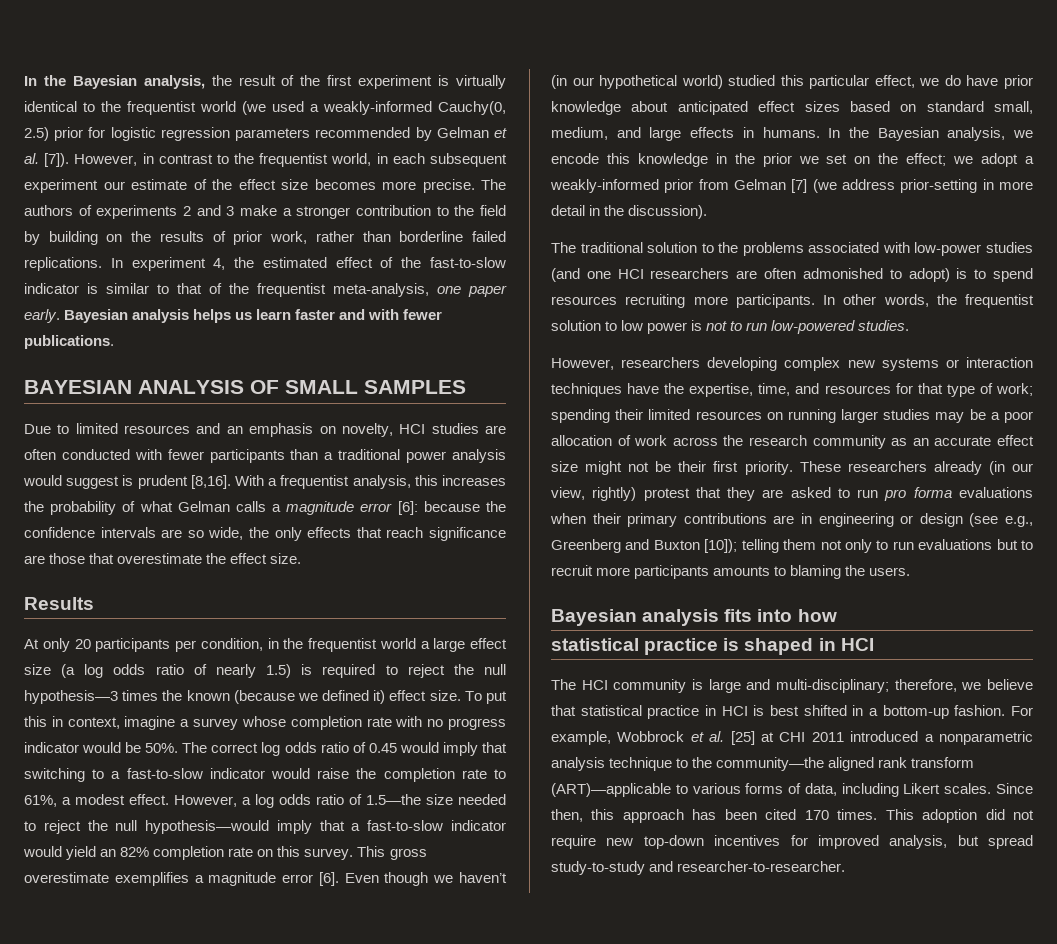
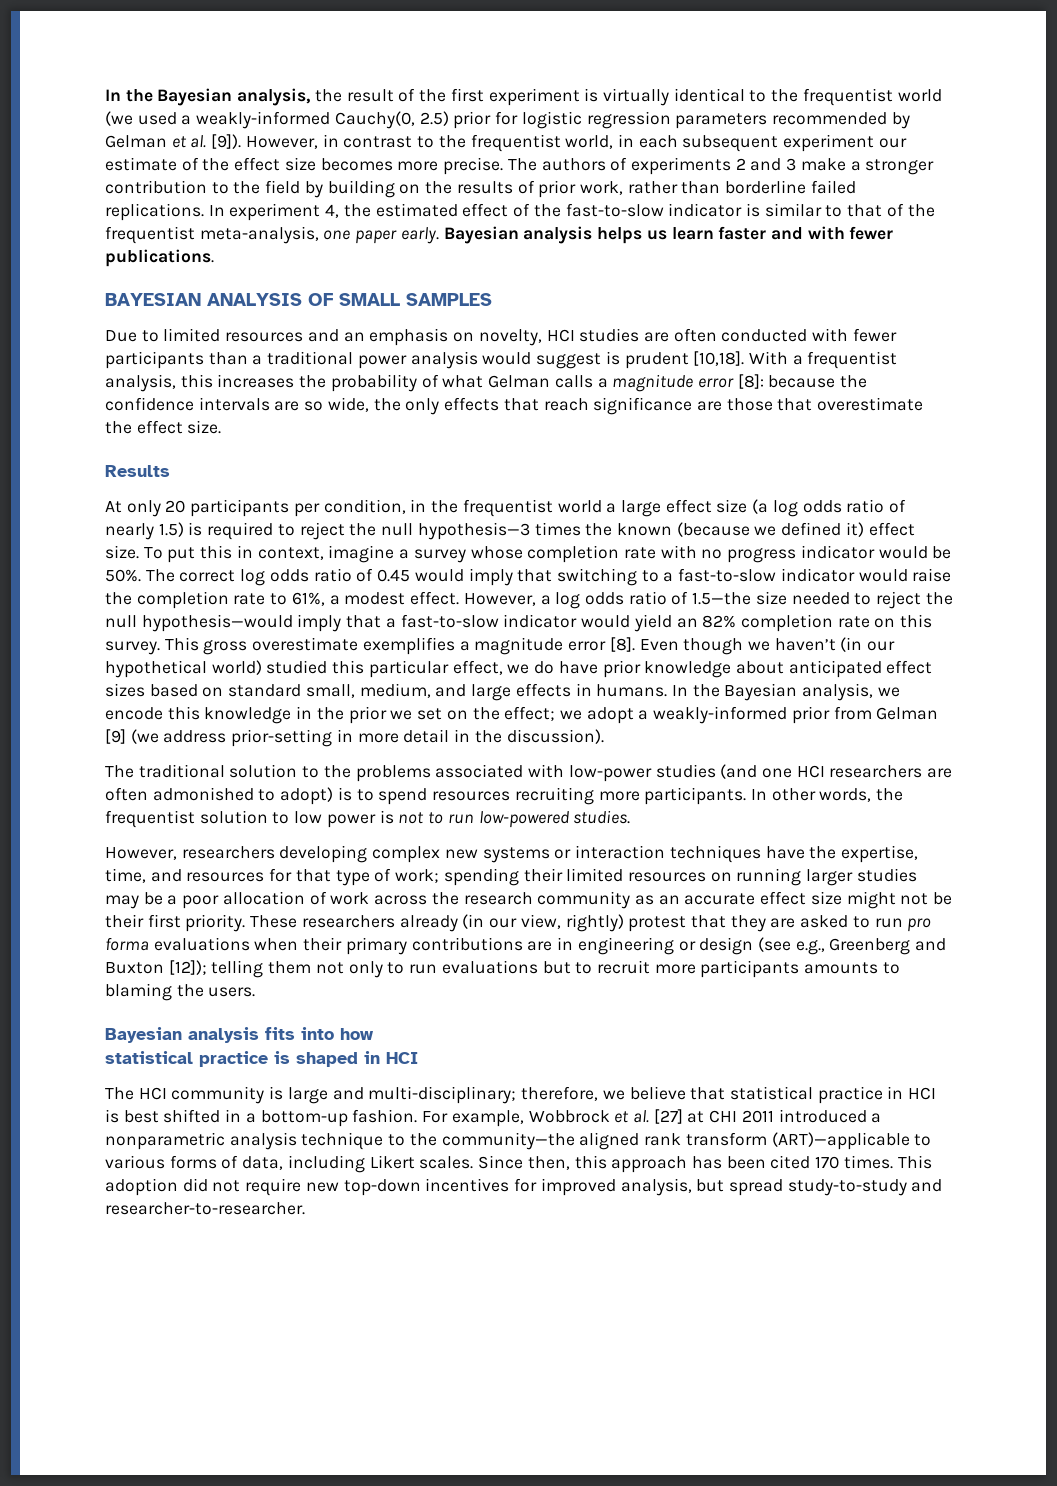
[44,153,70,167] [7]). -> [211,134,242,149] [9]).
[190,475,231,489] [8,16]. -> [693,351,745,366] [10,18].
[397,501,418,515] [6]: -> [737,374,764,389] [8]:
[318,872,339,886] [6]. -> [609,637,635,652] [8].
[791,179,808,193] [7] -> [105,729,126,744] [9]
[704,539,738,553] [10]); -> [168,960,207,975] [12]);
[730,731,755,745] [25] -> [653,1109,683,1124] [27]

